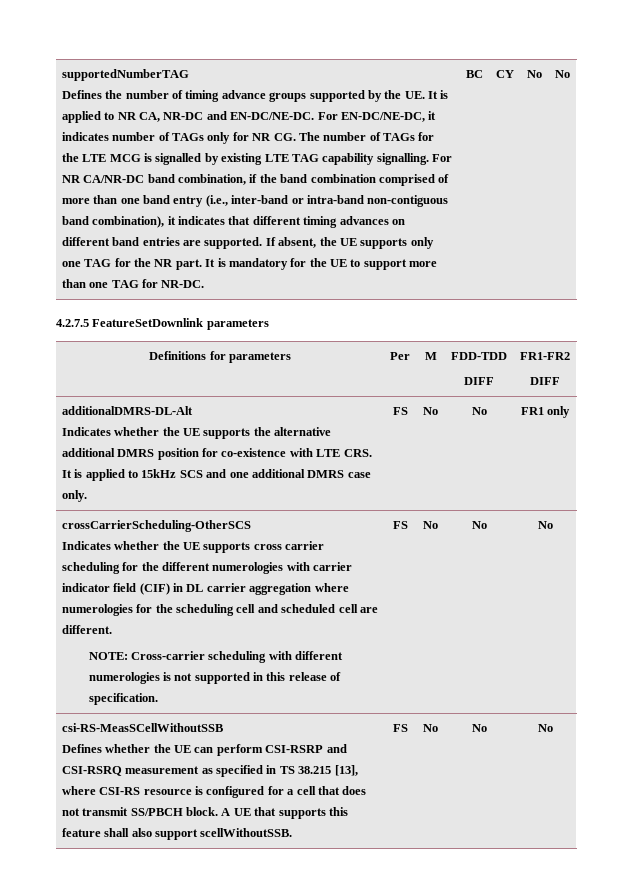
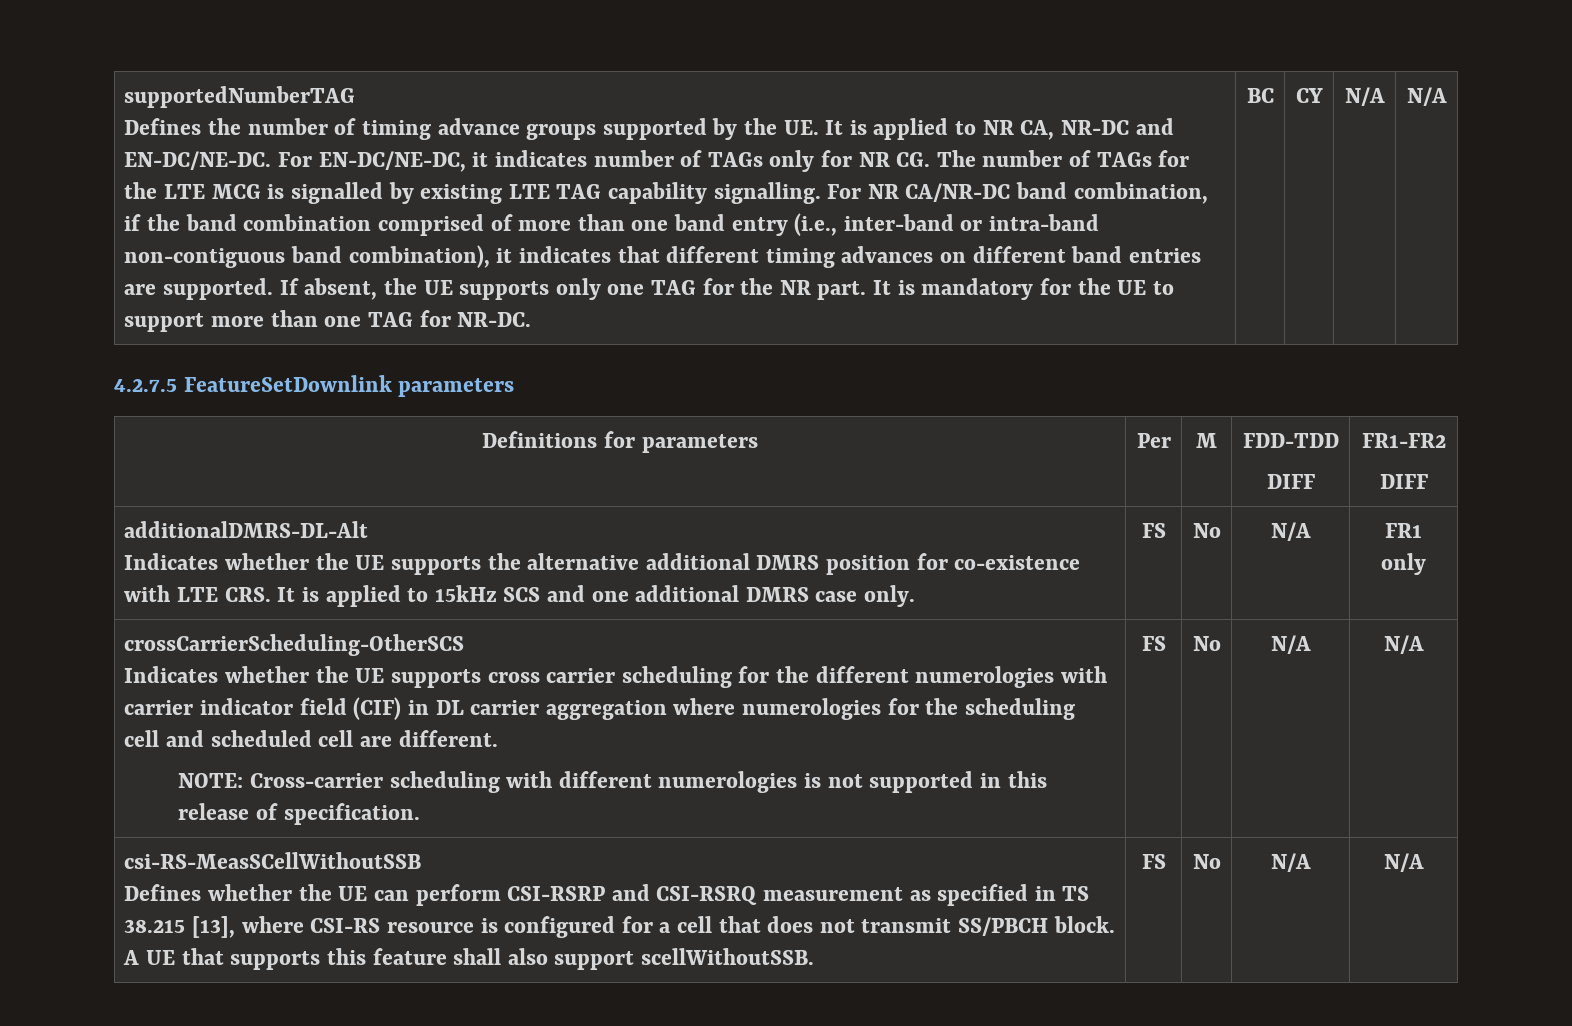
[527,70,542,78] [555,70,570,78] No | No -> [1344,87,1385,106] [1406,87,1447,106] N/A | N/A
[471,407,487,415] No -> [1270,522,1311,541] N/A
[471,521,487,529] [537,521,553,529] No | No -> [1270,635,1311,654] [1383,635,1424,654] N/A | N/A
[471,724,487,732] [537,724,553,732] No | No -> [1270,853,1311,872] [1383,853,1424,872] N/A | N/A

